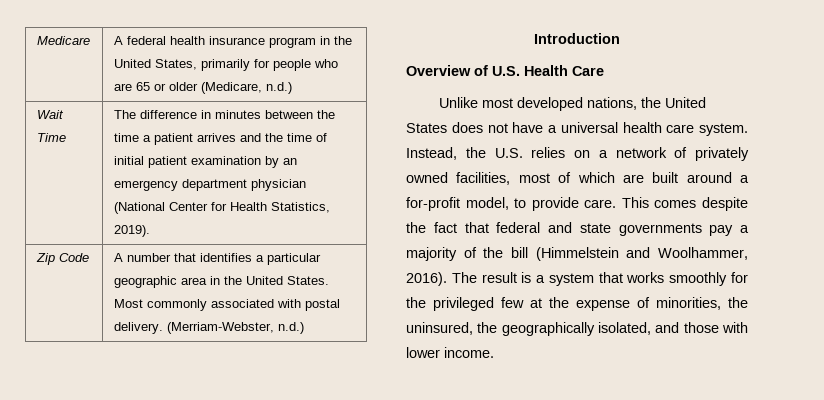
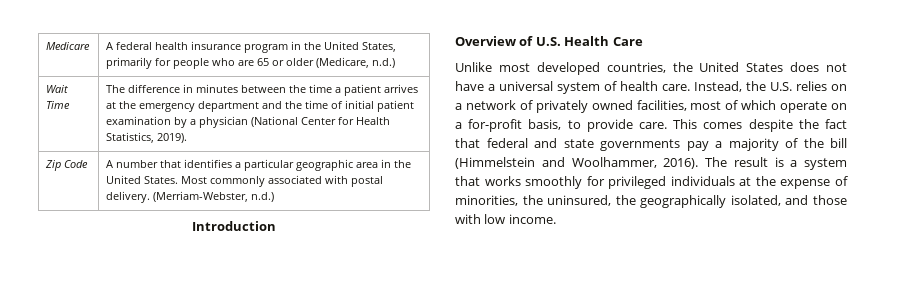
(236, 137) none -> [105,101,259,112] at the emergency department
[282,158,297,165] [113,179,247,191] an emergency department -> [189,119,196,125] a
[586,97,637,110] nations, -> [606,62,666,73] countries,
[622,122,748,136] health care system. -> [557,81,690,94] system of health care.
[622,172,732,183] are built around -> [780,101,847,113] operate on
[465,197,509,210] model, -> [528,119,562,130] basis,
[406,297,524,311] the privileged few -> [608,176,735,189] privileged individuals
[406,347,440,358] lower -> [484,214,506,224] low

